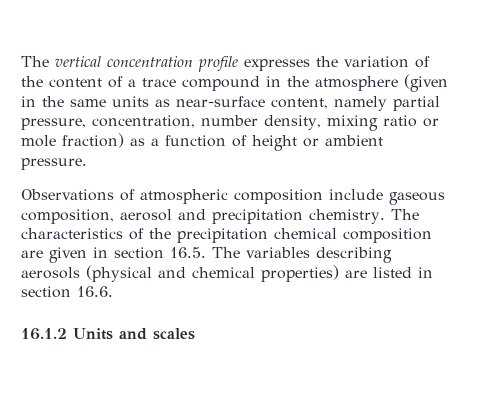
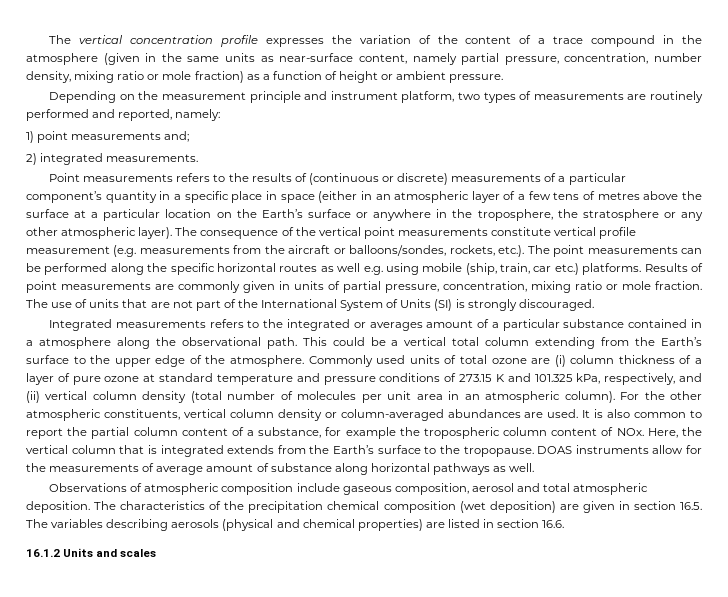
(87, 164) none -> [49,91,703,103] [26,109,221,121] [26,131,190,143] [26,153,199,165] [49,173,626,185] [26,191,702,203] [26,209,703,221] [26,227,637,239] [26,245,702,257] [26,263,703,275] [26,281,702,293] [26,299,594,311] [49,319,703,331] [26,337,702,349] [26,355,702,367] [26,373,702,385] [26,391,702,403] [26,409,703,421] [26,427,702,439] [26,445,702,457] [26,463,535,475] // Depending on the measurement principle and instrument platform, two types of measurements are routinely performed and reported, namely: // 1) point measurements and; // 2) integrated measurements. // Point measurements refers to the results of (continuous or discrete) measurements of a particular component’s quantity in a specific place in space (either in an atmospheric layer of a few tens of metres above the surface at a particular location on the Earth’s surface or anywhere in the troposphere, the stratosphere or any other atmospheric layer). The consequence of the vertical point measurements constitute vertical profile measurement (e.g. measurements from the aircraft or balloons/sondes, rockets, etc.). The point measurements can be performed along the specific horizontal routes as well e.g. using mobile (ship, train, car etc.) platforms. Results of point measurements are commonly given in units of partial pressure, concentration, mixing ratio or mole fraction. The use of units that are not part of the International System of Units (SI) is strongly discouraged. // Integrated measurements refers to the integrated or averages amount of a particular substance contained in a atmosphere along the observational path. This could be a vertical total column extending from the Earth’s surface to the upper edge of the atmosphere. Commonly used units of total ozone are (i) column thickness of a layer of pure ozone at standard temperature and pressure conditions of 273.15 K and 101.325 kPa, respectively, and (ii) vertical column density (total number of molecules per unit area in an atmospheric column). For the other atmospheric constituents, vertical column density or column-averaged abundances are used. It is also common to report the partial column content of a substance, for example the tropospheric column content of NOx. Here, the vertical column that is integrated extends from the Earth’s surface to the tropopause. DOAS instruments allow for the measurements of average amount of substance along horizontal pathways as well.
[212,209,385,224] precipitation chemistry. -> [543,483,649,495] [26,501,90,513] total atmospheric deposition.
(432, 235) none -> [459,501,556,513] (wet deposition)

